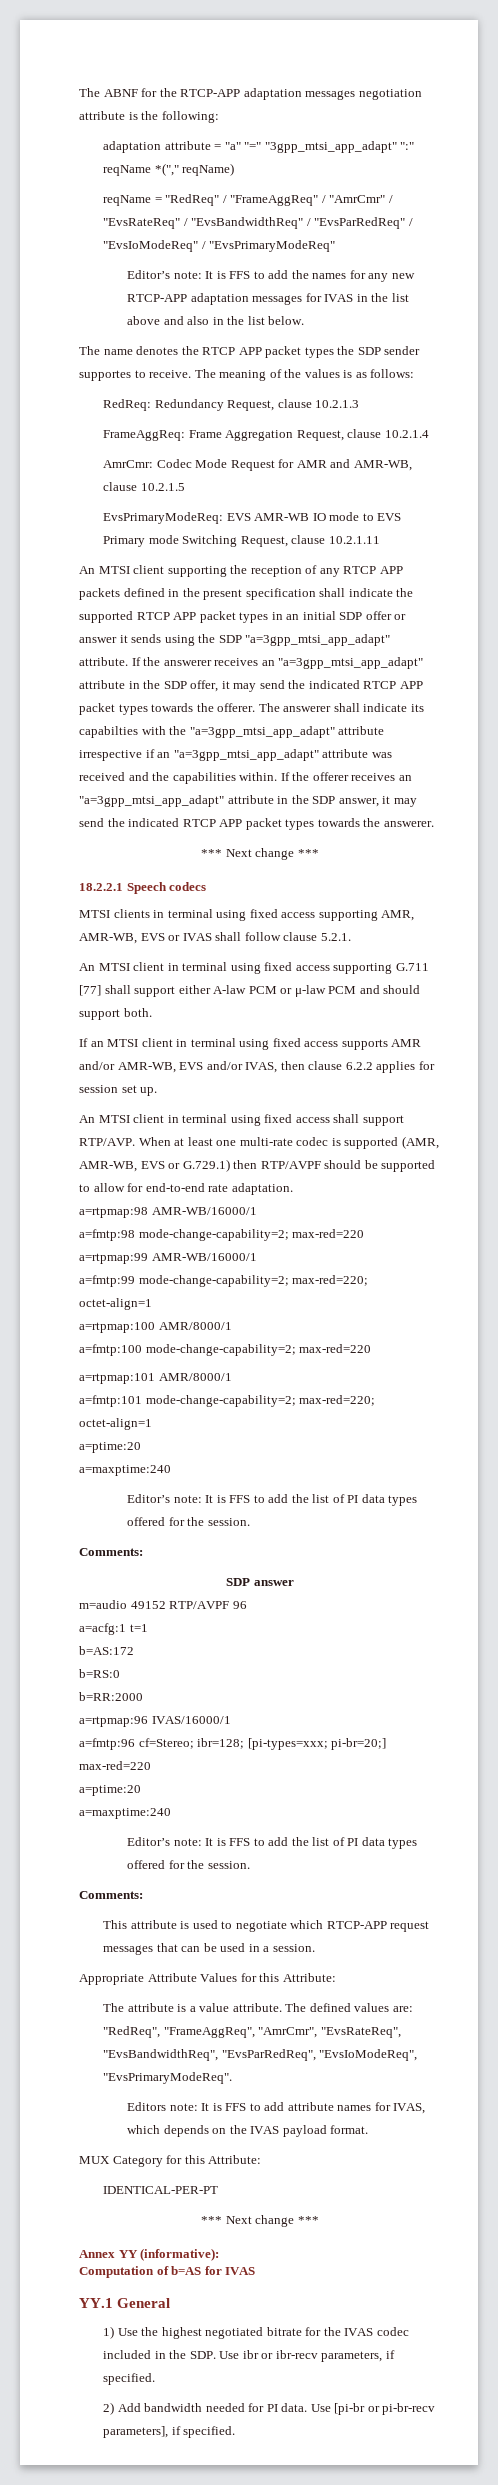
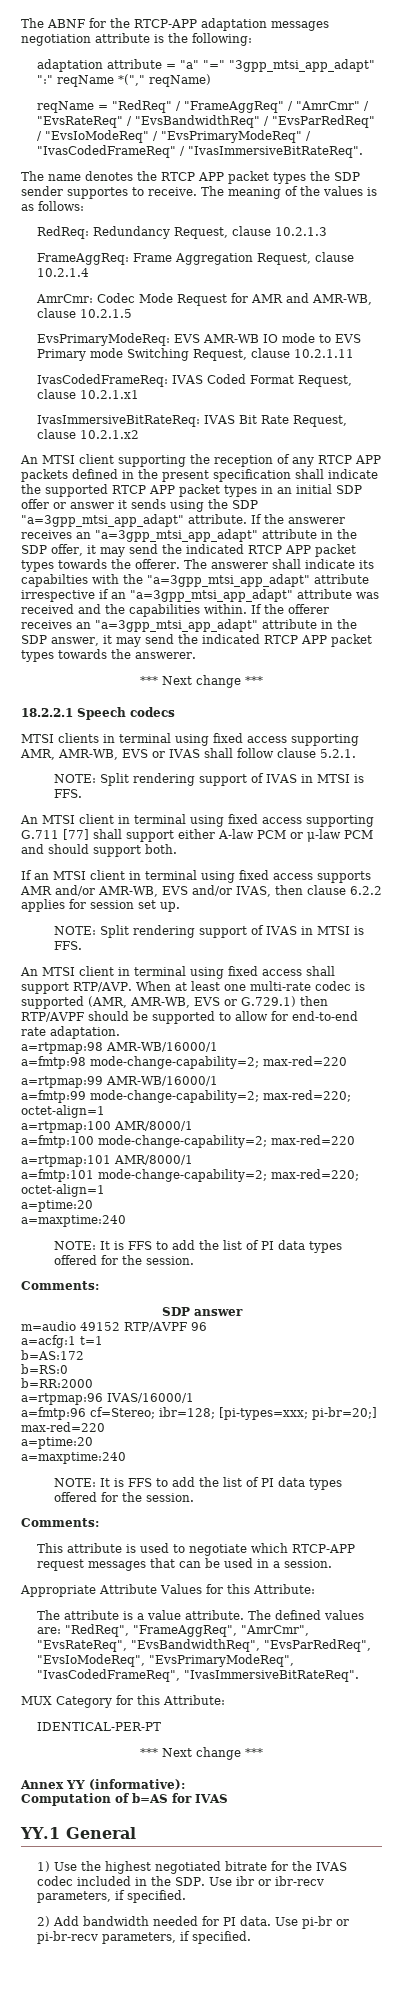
[127,270,415,282] [127,293,409,305] [127,316,305,325] // Editor’s note: It is FFS to add the names for any new RTCP-APP adaptation messages for IVAS in the list above and also in the list below. -> [306,131,312,141] [37,145,364,158] / "IvasCodedFrameReq" / "IvasImmersiveBitRateReq".
(380, 540) none -> [37,374,353,387] [37,389,140,399] [37,415,348,427] [37,429,140,439] // IvasCodedFrameReq: IVAS Coded Format Request, clause 10.2.1.x1 // IvasImmersiveBitRateReq: IVAS Bit Rate Request, clause 10.2.1.x2
(351, 937) none -> [53,773,364,786] [53,789,82,798] // NOTE: Split rendering support of IVAS in MTSI is FFS.
(158, 1091) none -> [53,925,364,938] [53,941,82,950] // NOTE: Split rendering support of IVAS in MTSI is FFS.
[127,1494,202,1503] Editor’s note: -> [53,1241,96,1250] NOTE:
[127,1837,202,1846] Editor’s note: -> [53,1478,96,1487] NOTE:
[103,2072,233,2084] [127,2102,426,2114] [127,2125,369,2137] "EvsPrimaryModeReq". // Editors note: It is FFS to add attribute names for IVAS, which depends on the IVAS payload format. -> [149,1654,295,1667] [37,1669,360,1682] "EvsPrimaryModeReq", "IvasCodedFrameReq", "IvasImmersiveBitRateReq".
[334,2403,366,2415] [pi-br -> [302,1916,333,1929] pi-br
[103,2426,169,2438] parameters], -> [102,1932,177,1944] parameters,

